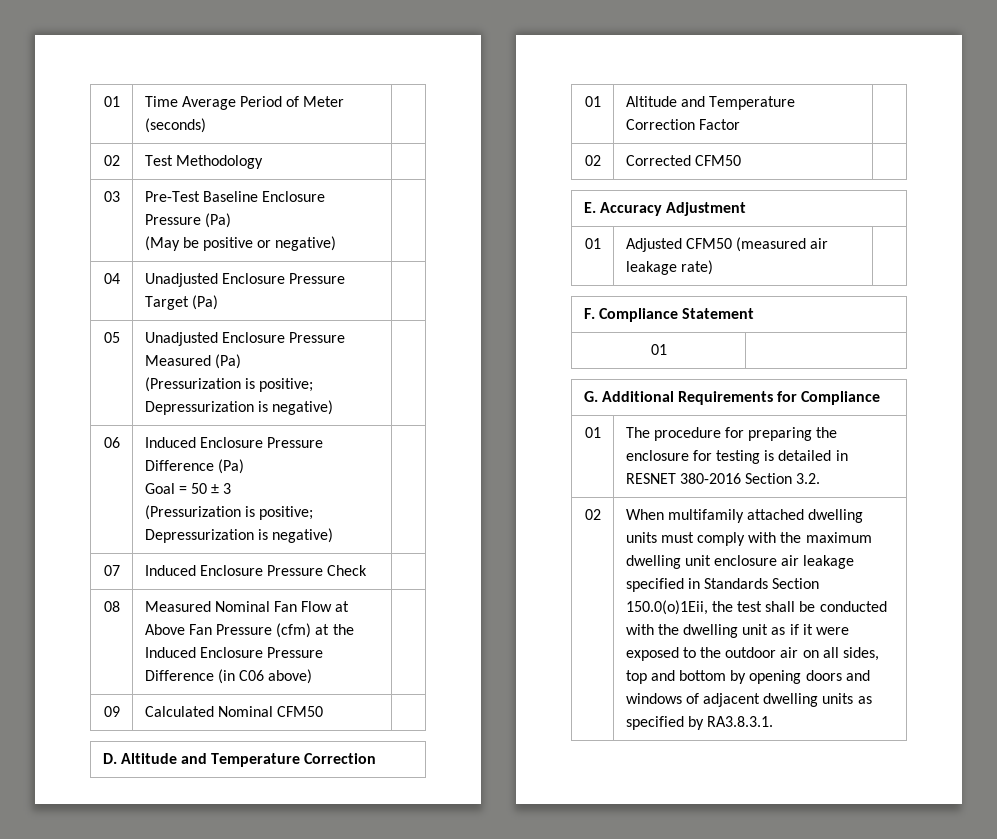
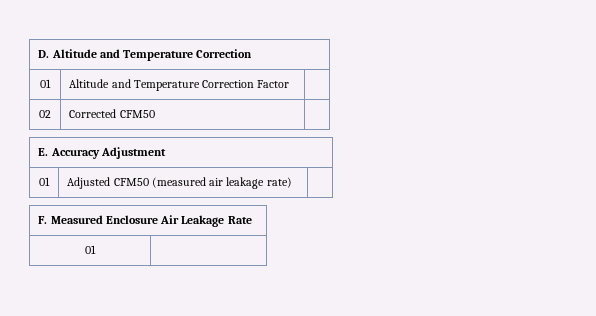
[103,96,120,107] [144,96,345,110] [144,118,206,133] [103,155,120,166] [144,155,263,169] [103,191,120,202] [144,191,326,202] [144,213,231,228] [144,236,337,251] [103,273,120,284] [144,273,346,287] [144,295,218,310] [103,332,120,343] [144,332,346,346] [144,354,241,369] [144,377,314,392] [144,400,334,415] [103,437,120,448] [144,437,324,448] [144,459,244,474] [144,483,232,494] [144,505,314,520] [144,528,334,543] [103,565,120,576] [144,565,368,576] [103,601,120,612] [144,601,350,612] [144,623,354,638] [144,647,324,658] [144,669,313,684] [103,706,120,717] [144,706,324,717] 01 | Time Average Period of Meter (seconds) | // 02 | Test Methodology | // 03 | Pre-Test Baseline Enclosure Pressure (Pa) // (May be positive or negative) | // 04 | Unadjusted Enclosure Pressure Target (Pa) | // 05 | Unadjusted Enclosure Pressure Measured (Pa) // (Pressurization is positive; Depressurization is negative) | // 06 | Induced Enclosure Pressure Difference (Pa) // Goal = 50 ± 3 // (Pressurization is positive; Depressurization is negative) | // 07 | Induced Enclosure Pressure Check | // 08 | Measured Nominal Fan Flow at Above Fan Pressure (cfm) at the Induced Enclosure Pressure Difference (in C06 above) | // 09 | Calculated Nominal CFM50 | // -> (38, 54) none
[598,308,755,322] [650,344,667,355] [583,391,881,405] [584,427,601,438] [625,427,838,441] [625,450,848,464] [625,473,821,484] [584,509,601,520] [625,509,864,523] [625,532,872,546] [625,555,855,569] [625,578,820,592] [625,600,887,615] [625,624,850,638] [625,647,880,661] [625,670,870,684] [625,693,872,707] [625,716,774,730] Compliance Statement // 01 | // G. Additional Requirements for Compliance // 01 | The procedure for preparing the enclosure for testing is detailed in RESNET 380-2016 Section 3.2. // 02 | When multifamily attached dwelling units must comply with the maximum dwelling unit enclosure air leakage specified in Standards Section 150.0(o)1Eii, the test shall be conducted with the dwelling unit as if it were exposed to the outdoor air on all sides, top and bottom by opening doors and windows of adjacent dwelling units as specified by RA3.8.3.1. -> [50,215,252,227] [85,245,96,254] Measured Enclosure Air Leakage Rate // 01 |

